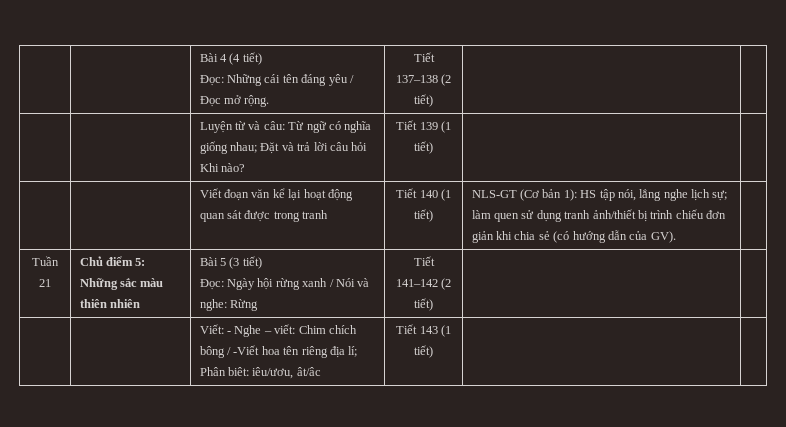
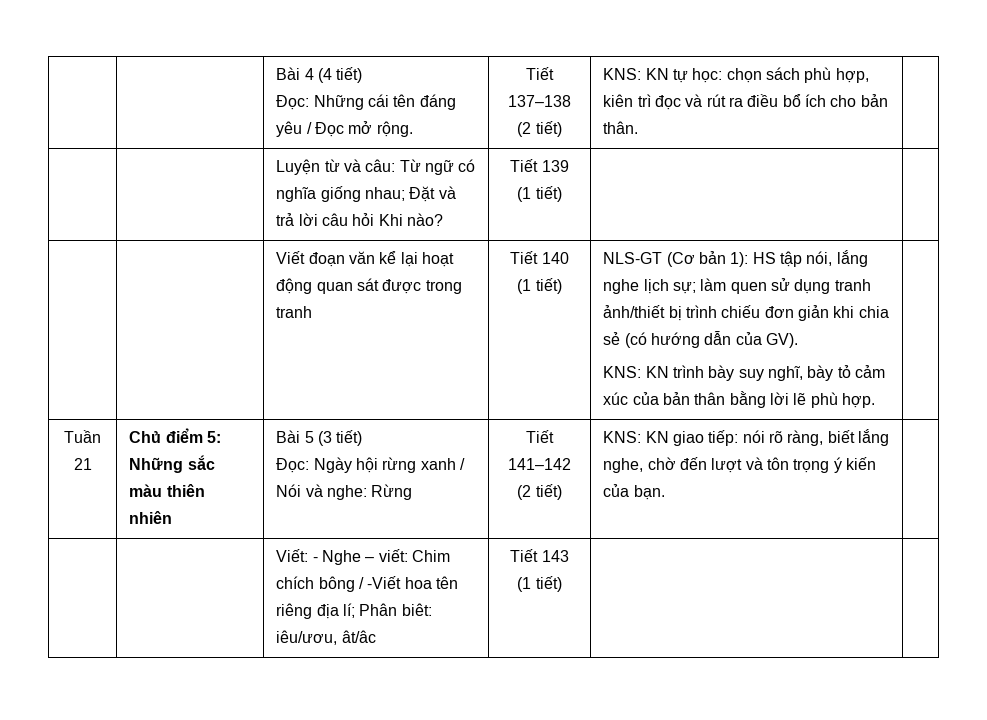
(433, 100) none -> [603,67,869,83] [603,94,888,110] [603,121,639,134] KNS: KN tự học: chọn sách phù hợp, kiên trì đọc và rút ra điều bổ ích cho bản thân.
(676, 237) none -> [603,365,885,381] [603,391,875,408] // KNS: KN trình bày suy nghĩ, bày tỏ cảm xúc của bản thân bằng lời lẽ phù hợp.
(433, 304) none -> [603,429,889,446] [603,457,876,473] [603,484,665,500] KNS: KN giao tiếp: nói rõ ràng, biết lắng nghe, chờ đến lượt và tôn trọng ý kiến của bạn.

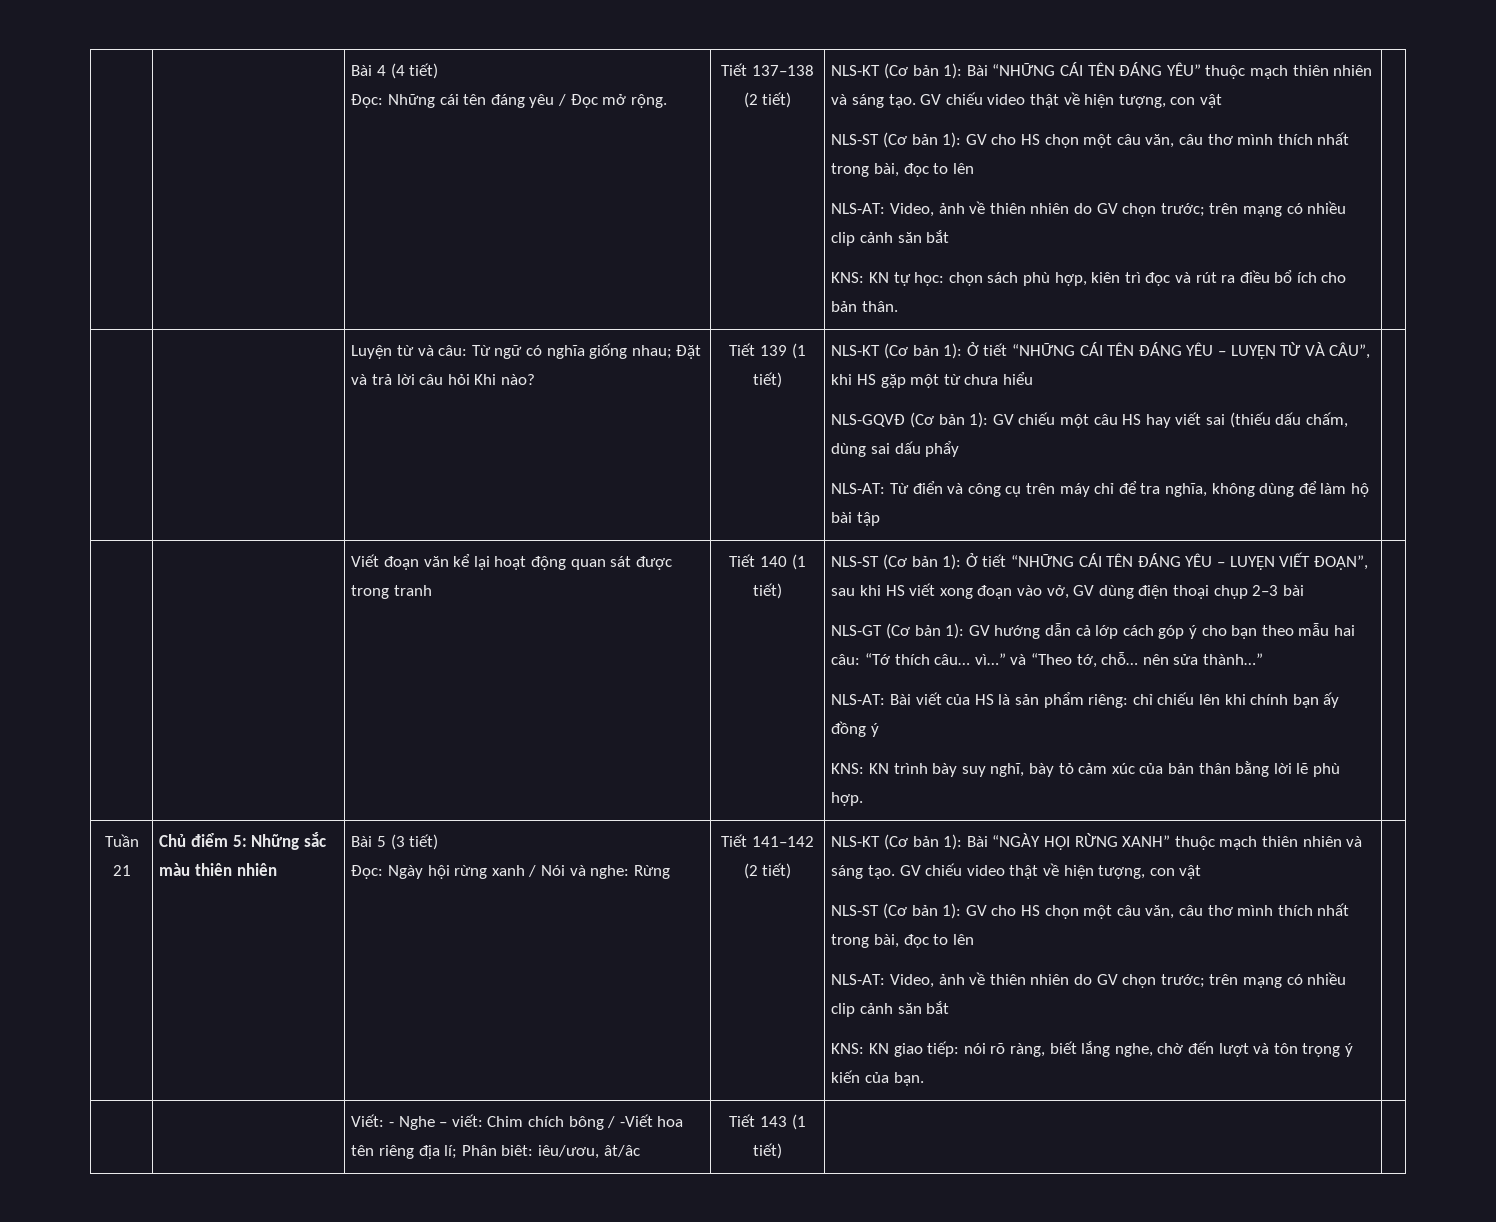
(562, 129) none -> [831,62,1373,79] [831,92,1222,108] [831,132,1350,148] [831,163,974,177] [831,201,1347,217] [831,230,950,246] NLS-KT (Cơ bản 1): Bài “NHỮNG CÁI TÊN ĐÁNG YÊU” thuộc mạch thiên nhiên và sáng tạo. GV chiếu video thật về hiện tượng, con vật // NLS-ST (Cơ bản 1): GV cho HS chọn một câu văn, câu thơ mình thích nhất trong bài, đọc to lên // NLS-AT: Video, ảnh về thiên nhiên do GV chọn trước; trên mạng có nhiều clip cảnh săn bắt //
(562, 194) none -> [831,342,1371,359] [831,372,1033,388] [831,412,1348,428] [831,441,960,457] [831,481,1369,497] [831,512,881,526] NLS-KT (Cơ bản 1): Ở tiết “NHỮNG CÁI TÊN ĐÁNG YÊU – LUYỆN TỪ VÀ CÂU”, khi HS gặp một từ chưa hiểu // NLS-GQVĐ (Cơ bản 1): GV chiếu một câu HS hay viết sai (thiếu dấu chấm, dùng sai dấu phẩy // NLS-AT: Từ điển và công cụ trên máy chỉ để tra nghĩa, không dùng để làm hộ bài tập
[603,250,868,267] [603,278,871,294] [603,305,889,321] [603,331,798,348] NLS-GT (Cơ bản 1): HS tập nói, lắng nghe lịch sự; làm quen sử dụng tranh ảnh/thiết bị trình chiếu đơn giản khi chia sẻ (có hướng dẫn của GV). -> [831,552,1368,570] [831,583,1304,599] [831,623,1355,639] [831,652,1263,668] [831,692,1340,708] [831,721,880,737] NLS-ST (Cơ bản 1): Ở tiết “NHỮNG CÁI TÊN ĐÁNG YÊU – LUYỆN VIẾT ĐOẠN”, sau khi HS viết xong đoạn vào vở, GV dùng điện thoại chụp 2–3 bài // NLS-GT (Cơ bản 1): GV hướng dẫn cả lớp cách góp ý cho bạn theo mẫu hai câu: “Tớ thích câu… vì…” và “Theo tớ, chỗ… nên sửa thành…” // NLS-AT: Bài viết của HS là sản phẩm riêng: chỉ chiếu lên khi chính bạn ấy đồng ý
(562, 492) none -> [831,833,1363,850] [831,863,1202,879] [831,903,1350,919] [831,934,974,948] [831,972,1347,988] [831,1001,950,1017] NLS-KT (Cơ bản 1): Bài “NGÀY HỘI RỪNG XANH” thuộc mạch thiên nhiên và sáng tạo. GV chiếu video thật về hiện tượng, con vật // NLS-ST (Cơ bản 1): GV cho HS chọn một câu văn, câu thơ mình thích nhất trong bài, đọc to lên // NLS-AT: Video, ảnh về thiên nhiên do GV chọn trước; trên mạng có nhiều clip cảnh săn bắt //

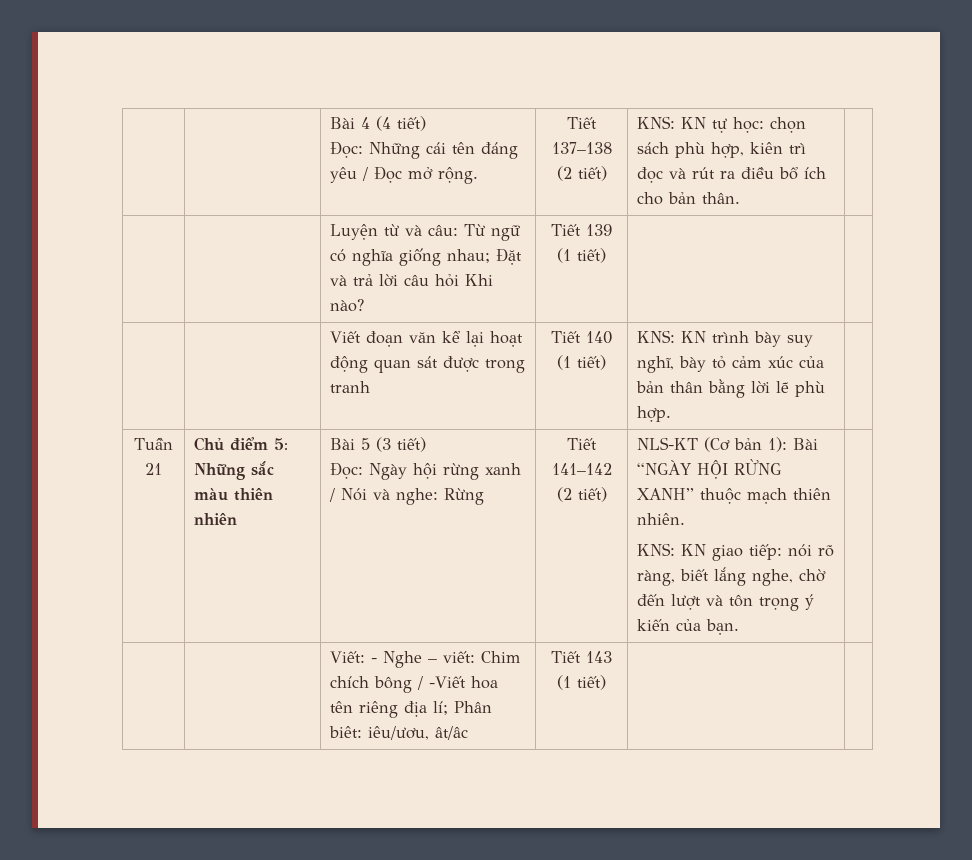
[831,62,1373,79] [831,92,1222,108] [831,132,1350,148] [831,163,974,177] [831,201,1347,217] [831,230,950,246] NLS-KT (Cơ bản 1): Bài “NHỮNG CÁI TÊN ĐÁNG YÊU” thuộc mạch thiên nhiên và sáng tạo. GV chiếu video thật về hiện tượng, con vật // NLS-ST (Cơ bản 1): GV cho HS chọn một câu văn, câu thơ mình thích nhất trong bài, đọc to lên // NLS-AT: Video, ảnh về thiên nhiên do GV chọn trước; trên mạng có nhiều clip cảnh săn bắt // -> (607, 173) none
[831,342,1371,359] [831,372,1033,388] [831,412,1348,428] [831,441,960,457] [831,481,1369,497] [831,512,881,526] NLS-KT (Cơ bản 1): Ở tiết “NHỮNG CÁI TÊN ĐÁNG YÊU – LUYỆN TỪ VÀ CÂU”, khi HS gặp một từ chưa hiểu // NLS-GQVĐ (Cơ bản 1): GV chiếu một câu HS hay viết sai (thiếu dấu chấm, dùng sai dấu phẩy // NLS-AT: Từ điển và công cụ trên máy chỉ để tra nghĩa, không dùng để làm hộ bài tập -> (606, 255) none
[831,552,1368,570] [831,583,1304,599] [831,623,1355,639] [831,652,1263,668] [831,692,1340,708] [831,721,880,737] NLS-ST (Cơ bản 1): Ở tiết “NHỮNG CÁI TÊN ĐÁNG YÊU – LUYỆN VIẾT ĐOẠN”, sau khi HS viết xong đoạn vào vở, GV dùng điện thoại chụp 2–3 bài // NLS-GT (Cơ bản 1): GV hướng dẫn cả lớp cách góp ý cho bạn theo mẫu hai câu: “Tớ thích câu… vì…” và “Theo tớ, chỗ… nên sửa thành…” // NLS-AT: Bài viết của HS là sản phẩm riêng: chỉ chiếu lên khi chính bạn ấy đồng ý // -> (606, 362) none
[1302,836,1363,847] [831,863,1202,879] [831,903,1350,919] [831,934,974,948] [831,972,1347,988] [831,1001,950,1017] nhiên và sáng tạo. GV chiếu video thật về hiện tượng, con vật // NLS-ST (Cơ bản 1): GV cho HS chọn một câu văn, câu thơ mình thích nhất trong bài, đọc to lên // NLS-AT: Video, ảnh về thiên nhiên do GV chọn trước; trên mạng có nhiều clip cảnh săn bắt -> [636,513,685,525] nhiên.

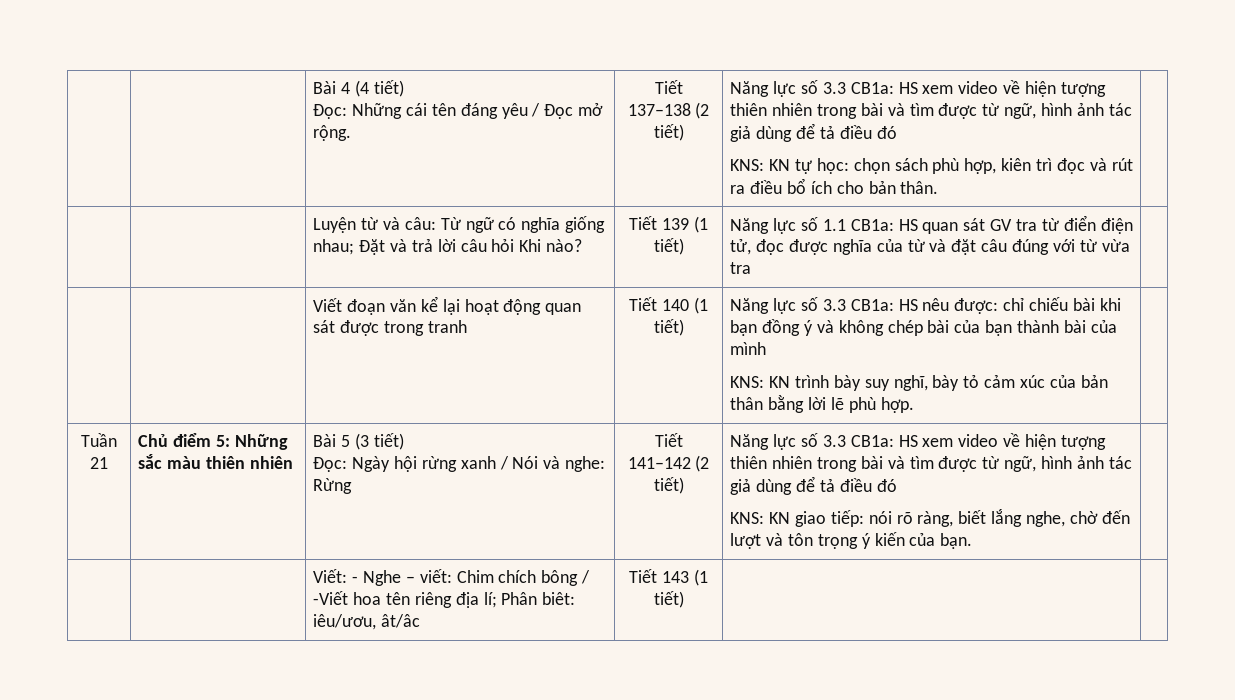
(607, 173) none -> [730,80,1106,97] [730,103,1132,119] [730,123,897,142] Năng lực số 3.3 CB1a: HS xem video về hiện tượng thiên nhiên trong bài và tìm được từ ngữ, hình ảnh tác giả dùng để tả điều đó //
(606, 255) none -> [730,215,1133,234] [730,239,1130,255] [730,262,752,274] Năng lực số 1.1 CB1a: HS quan sát GV tra từ điển điện tử, đọc được nghĩa của từ và đặt câu đúng với từ vừa tra
(606, 362) none -> [730,297,1121,314] [730,319,1117,336] [730,342,767,355] Năng lực số 3.3 CB1a: HS nêu được: chỉ chiếu bài khi bạn đồng ý và không chép bài của bạn thành bài của mình //
[636,437,818,452] [636,459,781,479] [636,488,831,504] [636,513,685,525] NLS-KT (Cơ bản 1): Bài “NGÀY HỘI RỪNG XANH” thuộc mạch thiên nhiên. -> [730,433,1106,450] [730,456,1132,472] [730,476,897,495] Năng lực số 3.3 CB1a: HS xem video về hiện tượng thiên nhiên trong bài và tìm được từ ngữ, hình ảnh tác giả dùng để tả điều đó

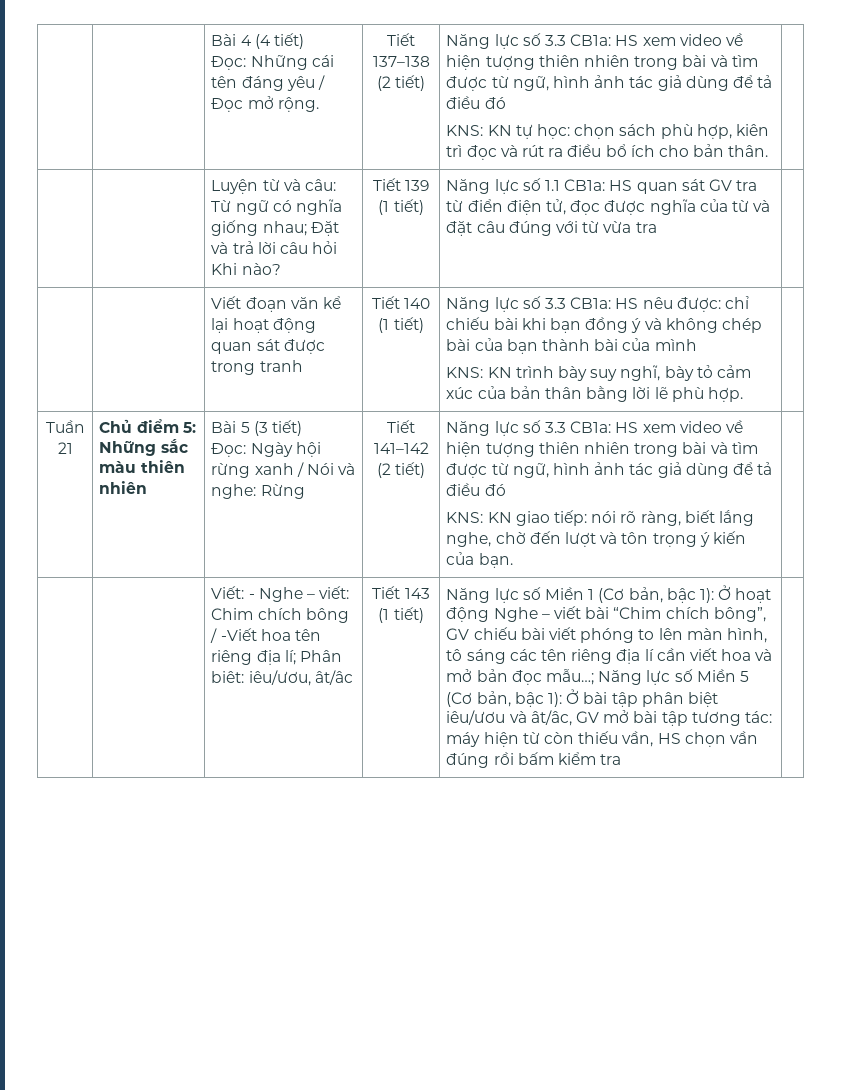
(684, 599) none -> [446,585,772,603] [446,606,766,622] [446,627,767,643] [446,648,773,664] [446,669,749,685] [446,689,718,707] [446,710,772,726] [446,731,758,747] [446,752,622,768] Năng lực số Miền 1 (Cơ bản, bậc 1): Ở hoạt động Nghe – viết bài “Chim chích bông”, GV chiếu bài viết phóng to lên màn hình, tô sáng các tên riêng địa lí cần viết hoa và mở bản đọc mẫu…; Năng lực số Miền 5 (Cơ bản, bậc 1): Ở bài tập phân biệt iêu/ươu và ât/âc, GV mở bài tập tương tác: máy hiện từ còn thiếu vần, HS chọn vần đúng rồi bấm kiểm tra

